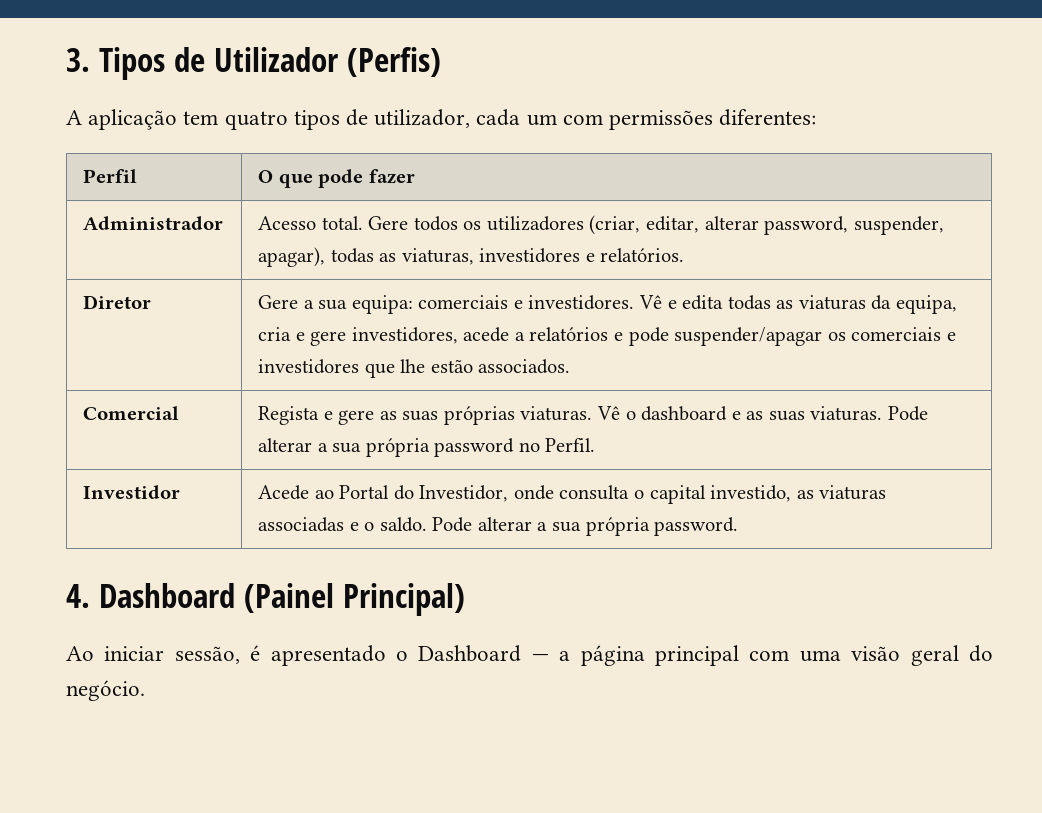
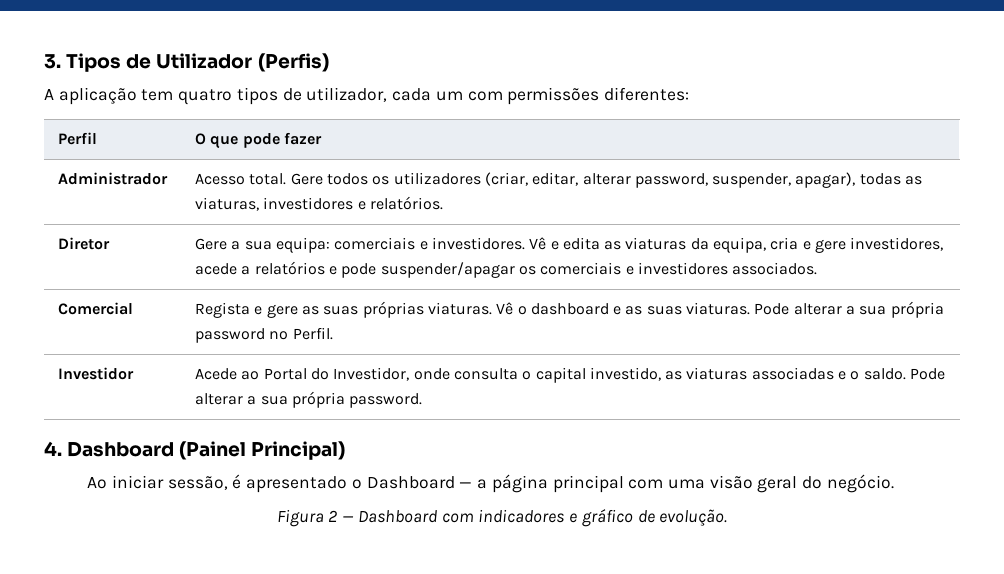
[727,295,771,310] todas -> (600, 243) none
[364,359,473,378] que lhe estão -> (728, 268) none
(145, 690) none -> [276,509,728,527] // Figura 2 — Dashboard com indicadores e gráfico de evolução.

